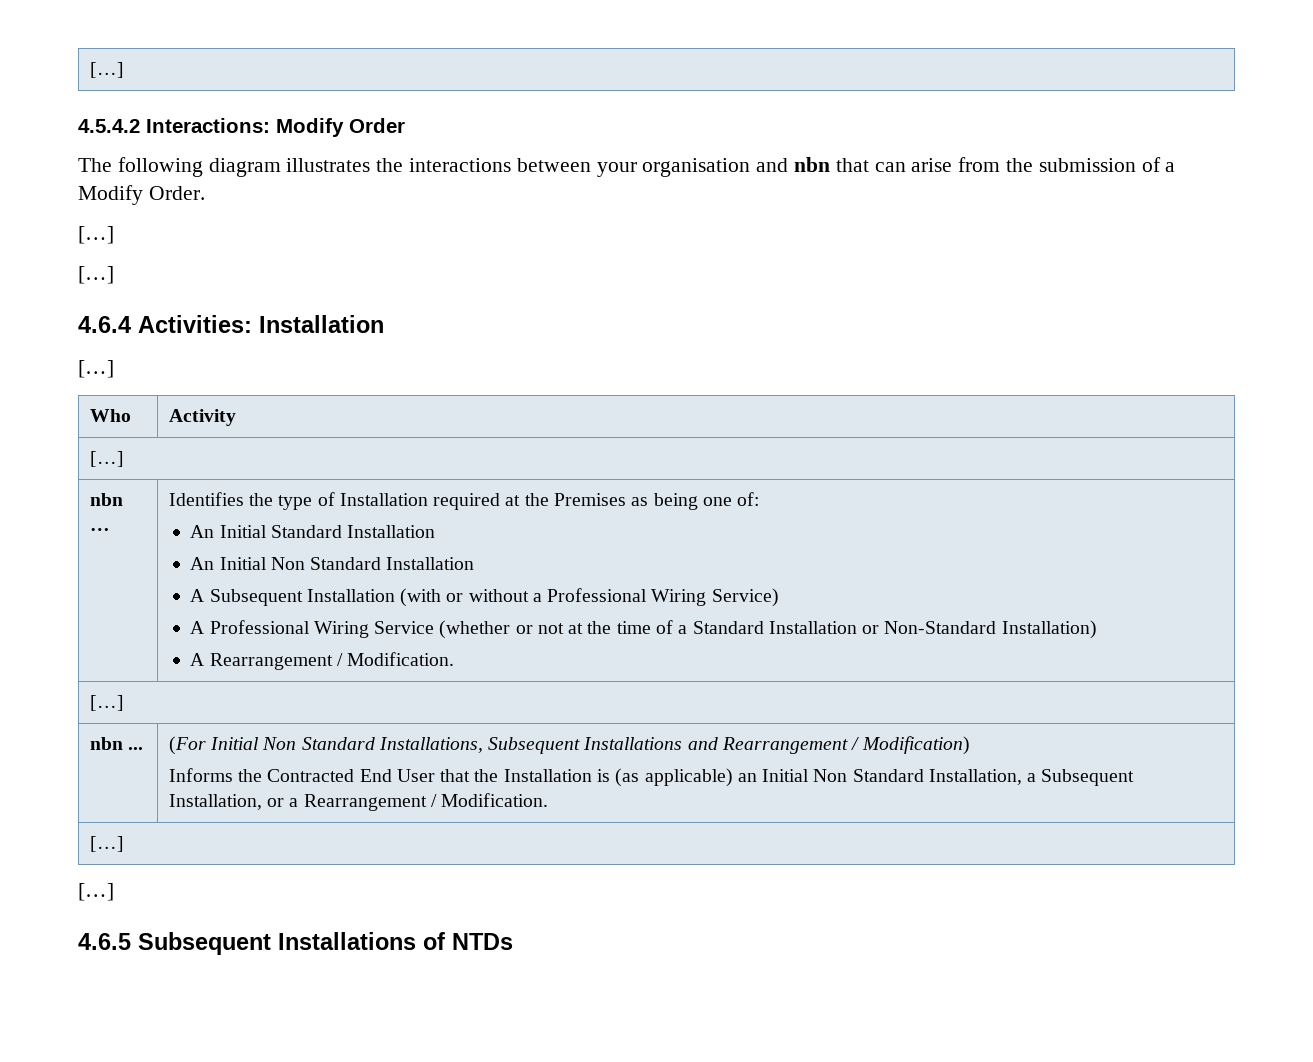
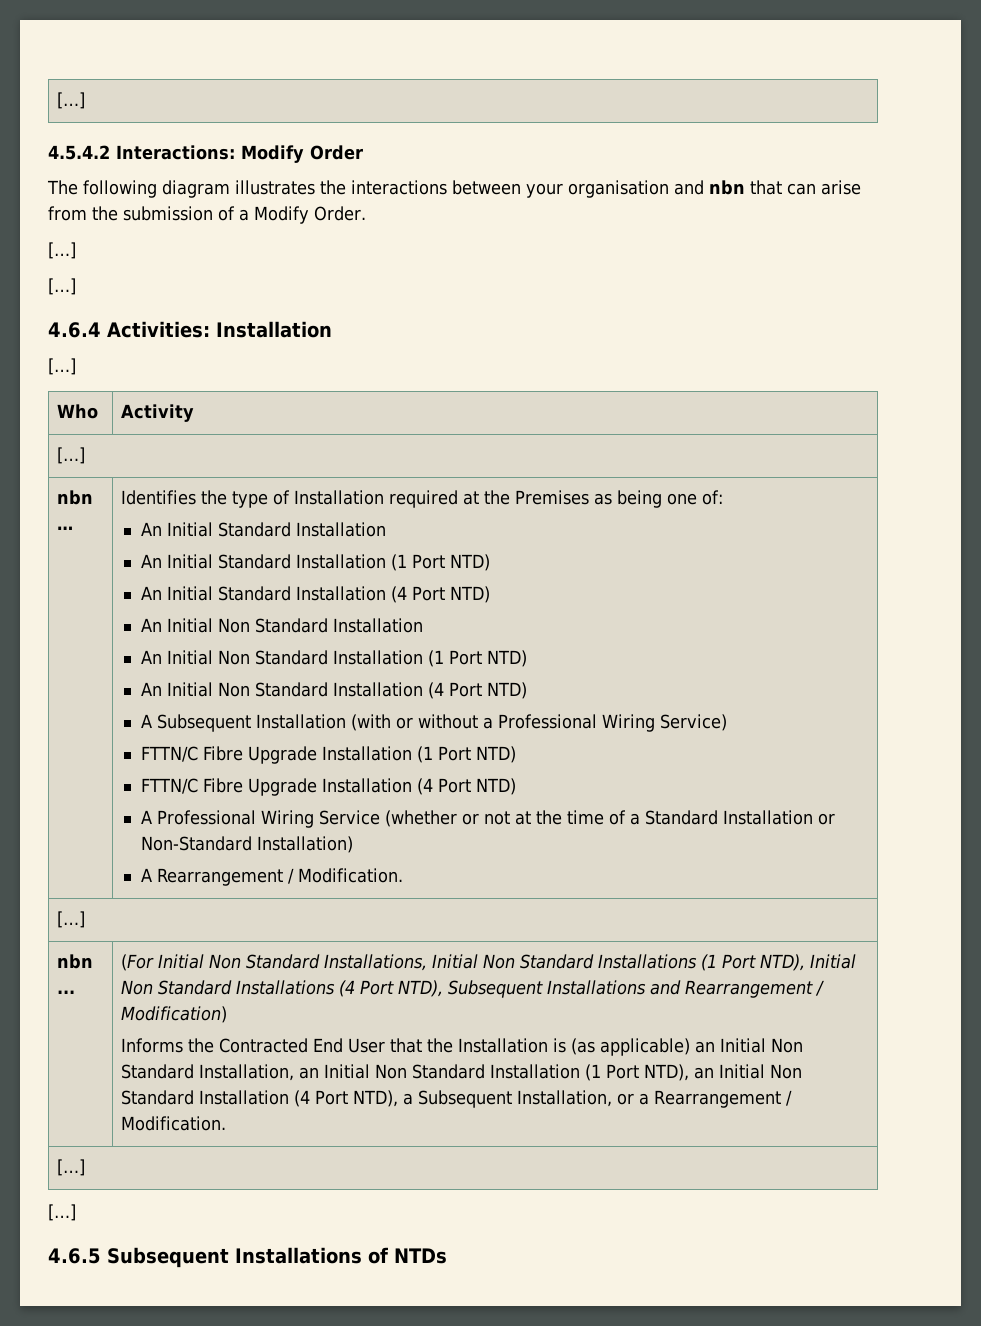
[190,557,475,570] // An Initial Non Standard Installation -> [140,554,490,571] [140,586,490,603] [140,618,423,633] [140,650,527,667] [140,682,527,699] // An Initial Standard Installation (1 Port NTD) // An Initial Standard Installation (4 Port NTD) // An Initial Non Standard Installation // An Initial Non Standard Installation (1 Port NTD) // An Initial Non Standard Installation (4 Port NTD)
(779, 597) none -> [140,746,517,764] [140,778,517,796] // FTTN/C Fibre Upgrade Installation (1 Port NTD) // FTTN/C Fibre Upgrade Installation (4 Port NTD)
(483, 745) none -> [431,954,856,971] [120,980,443,997] Initial Non Standard Installations (1 Port NTD), Initial Non Standard Installations (4 Port NTD),
(1022, 777) none -> [298,1064,802,1081] [120,1090,398,1107] an Initial Non Standard Installation (1 Port NTD), an Initial Non Standard Installation (4 Port NTD),

